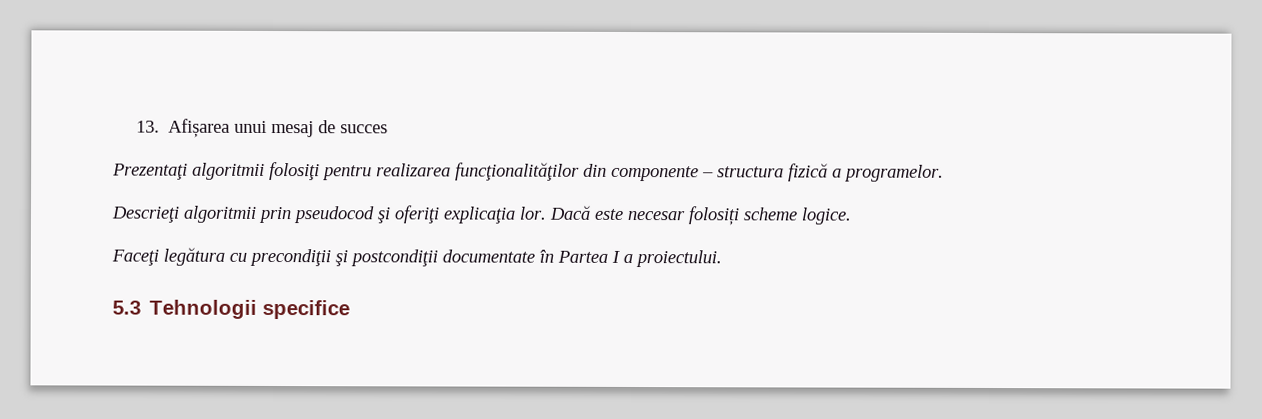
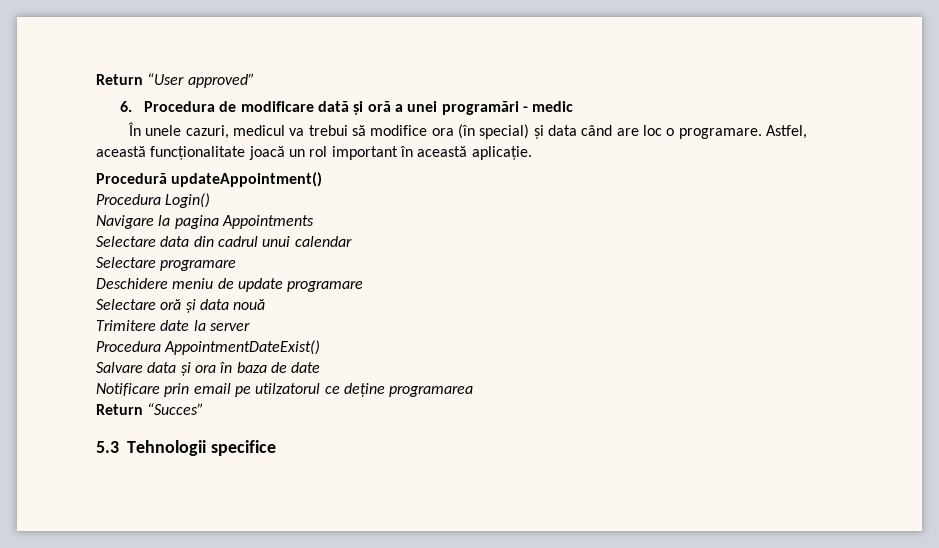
[136,118,389,138] [112,161,944,182] [111,205,852,226] [111,247,722,268] 13. Afișarea unui mesaj de succes // Prezentaţi algoritmii folosiţi pentru realizarea funcţionalităţilor din componente – structura fizică a programelor. // Descrieţi algoritmii prin pseudocod şi oferiţi explicaţia lor. Dacă este necesar folosiți scheme logice. // Faceţi legătura cu precondiţii şi postcondiţii documentate în Partea I a proiectului. -> [96,73,255,88] [120,101,574,115] [128,122,807,139] [96,146,532,160] [96,172,323,187] [96,193,211,208] [96,215,314,229] [96,236,352,247] [96,257,237,271] [96,278,364,292] [96,299,266,313] [96,320,250,331] [96,340,321,355] [96,362,321,376] [96,383,474,397] [96,403,205,415] Return “User approved” // 6. Procedura de modificare dată și oră a unei programări - medic // În unele cazuri, medicul va trebui să modifice ora (în special) și data când are loc o programare. Astfel, această funcționalitate joacă un rol important în această aplicație. // Procedură updateAppointment() // Procedura Login() // Navigare la pagina Appointments // Selectare data din cadrul unui calendar // Selectare programare // Deschidere meniu de update programare // Selectare oră și data nouă // Trimitere date la server // Procedura AppointmentDateExist() // Salvare data și ora în baza de date // Notificare prin email pe utilzatorul ce deține programarea // Return “Succes”

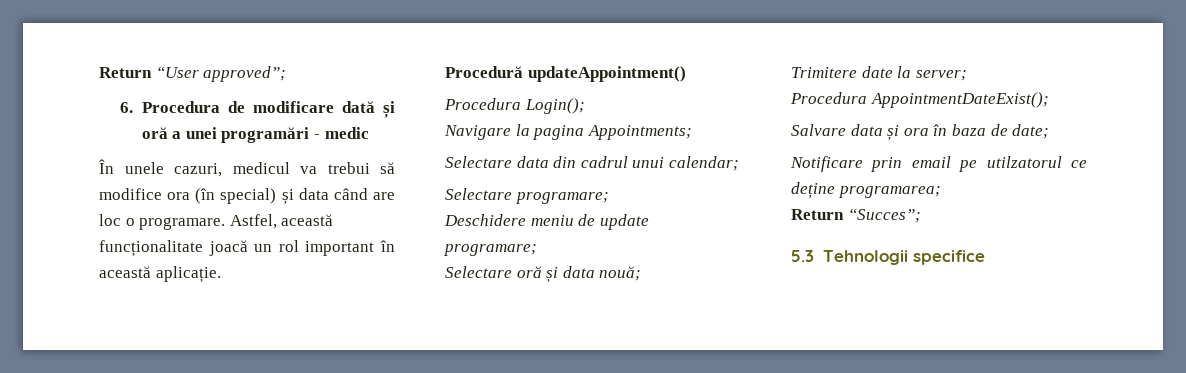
[187,73,255,88] approved” -> [203,66,287,82] approved”;
[165,193,211,208] Login() -> [524,98,585,114] Login();
[221,215,314,229] Appointments -> [587,125,692,140] Appointments;
[294,236,352,247] [96,257,237,271] calendar // Selectare programare -> [668,156,739,171] [445,188,609,204] calendar; // Selectare programare;
[287,281,364,292] programare -> [444,244,537,256] programare;
[233,299,266,310] nouă -> [599,266,642,281] nouă;
[209,323,250,331] [96,340,321,355] server // Procedura AppointmentDateExist() -> [915,70,967,81] [790,92,1049,108] server; // Procedura AppointmentDateExist();
[291,362,321,373] date -> [1012,124,1050,139] date;
[389,386,474,397] [96,403,205,415] programarea // Return “Succes” -> [838,186,941,198] [791,208,921,223] programarea; // Return “Succes”;

